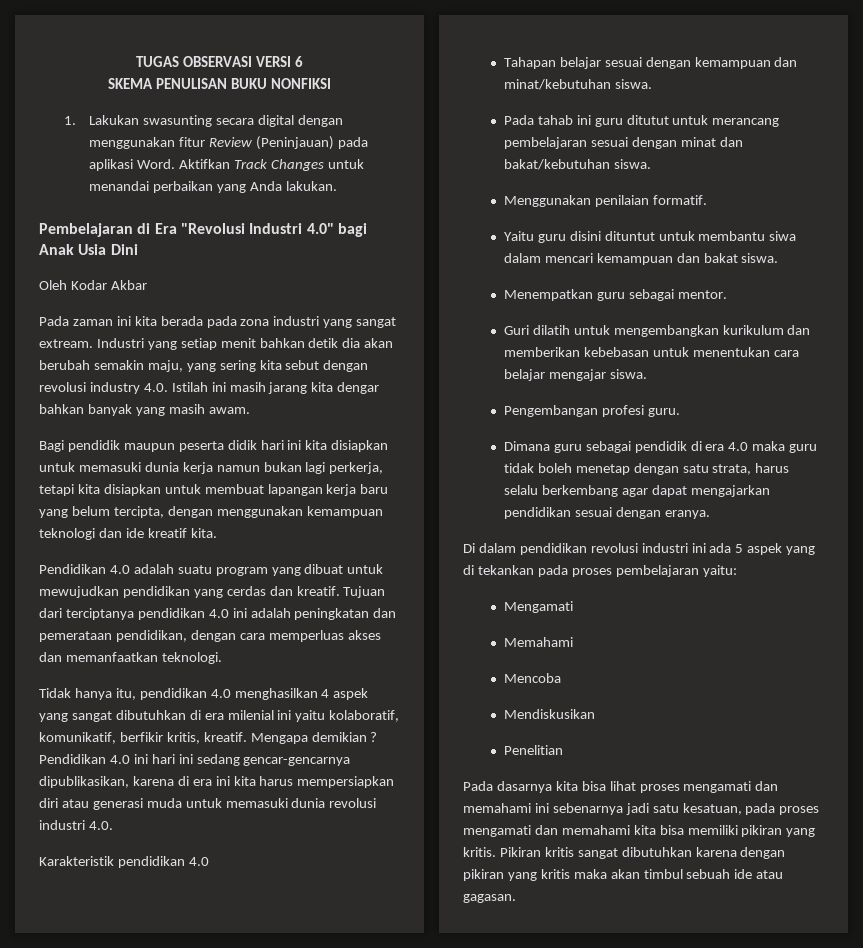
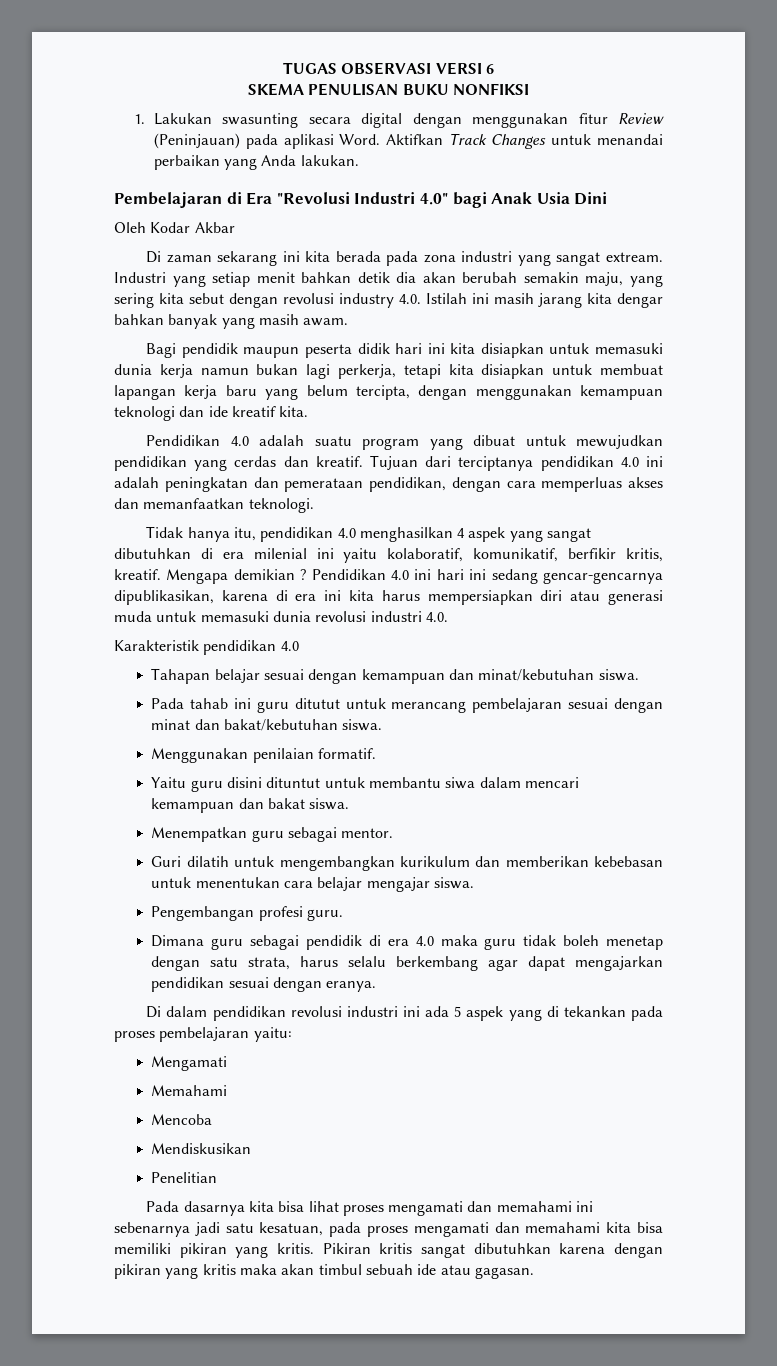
[39,316,113,326] Pada zaman -> [146,251,278,266] Di zaman sekarang

